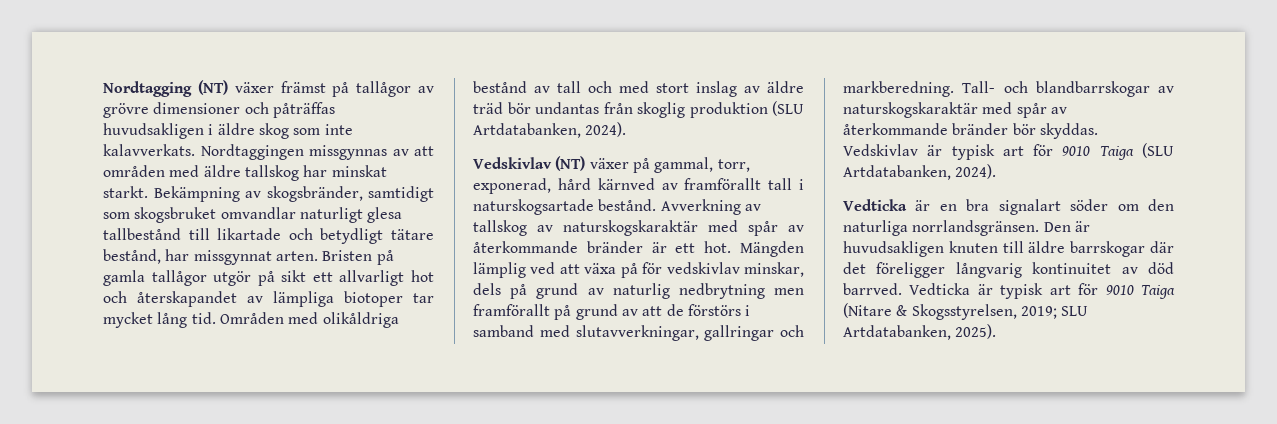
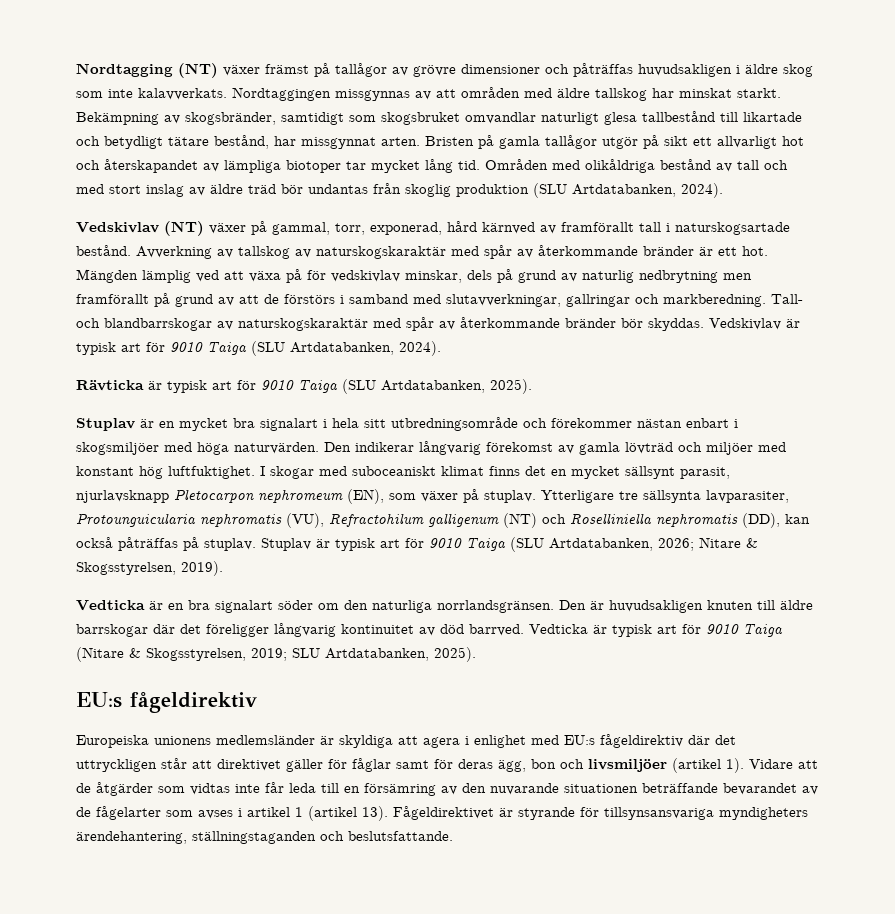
(997, 171) none -> [76,379,532,394] [76,417,738,431] [76,441,786,455] [76,466,730,479] [76,489,789,504] [76,513,810,528] [76,537,758,552] [76,561,223,576] // Rävticka är typisk art för 9010 Taiga (SLU Artdatabanken, 2025). // Stuplav är en mycket bra signalart i hela sitt utbredningsområde och förekommer nästan enbart i skogsmiljöer med höga naturvärden. Den indikerar långvarig förekomst av gamla lövträd och miljöer med konstant hög luftfuktighet. I skogar med suboceaniskt klimat finns det en mycket sällsynt parasit, njurlavsknapp Pletocarpon nephromeum (EN), som växer på stuplav. Ytterligare tre sällsynta lavparasiter, Protounguicularia nephromatis (VU), Refractohilum galligenum (NT) och Roselliniella nephromatis (DD), kan också påträffas på stuplav. Stuplav är typisk art för 9010 Taiga (SLU Artdatabanken, 2026; Nitare & Skogsstyrelsen, 2019).
(997, 331) none -> [76,691,257,713] [76,734,736,748] [76,758,818,773] [76,782,818,796] [76,806,808,821] [76,831,453,844] // EU:s fågeldirektiv // Europeiska unionens medlemsländer är skyldiga att agera i enlighet med EU:s fågeldirektiv där det uttryckligen står att direktivet gäller för fåglar samt för deras ägg, bon och livsmiljöer (artikel 1). Vidare att de åtgärder som vidtas inte får leda till en försämring av den nuvarande situationen beträffande bevarandet av de fågelarter som avses i artikel 1 (artikel 13). Fågeldirektivet är styrande för tillsynsansvariga myndigheters ärendehantering, ställningstaganden och beslutsfattande.

